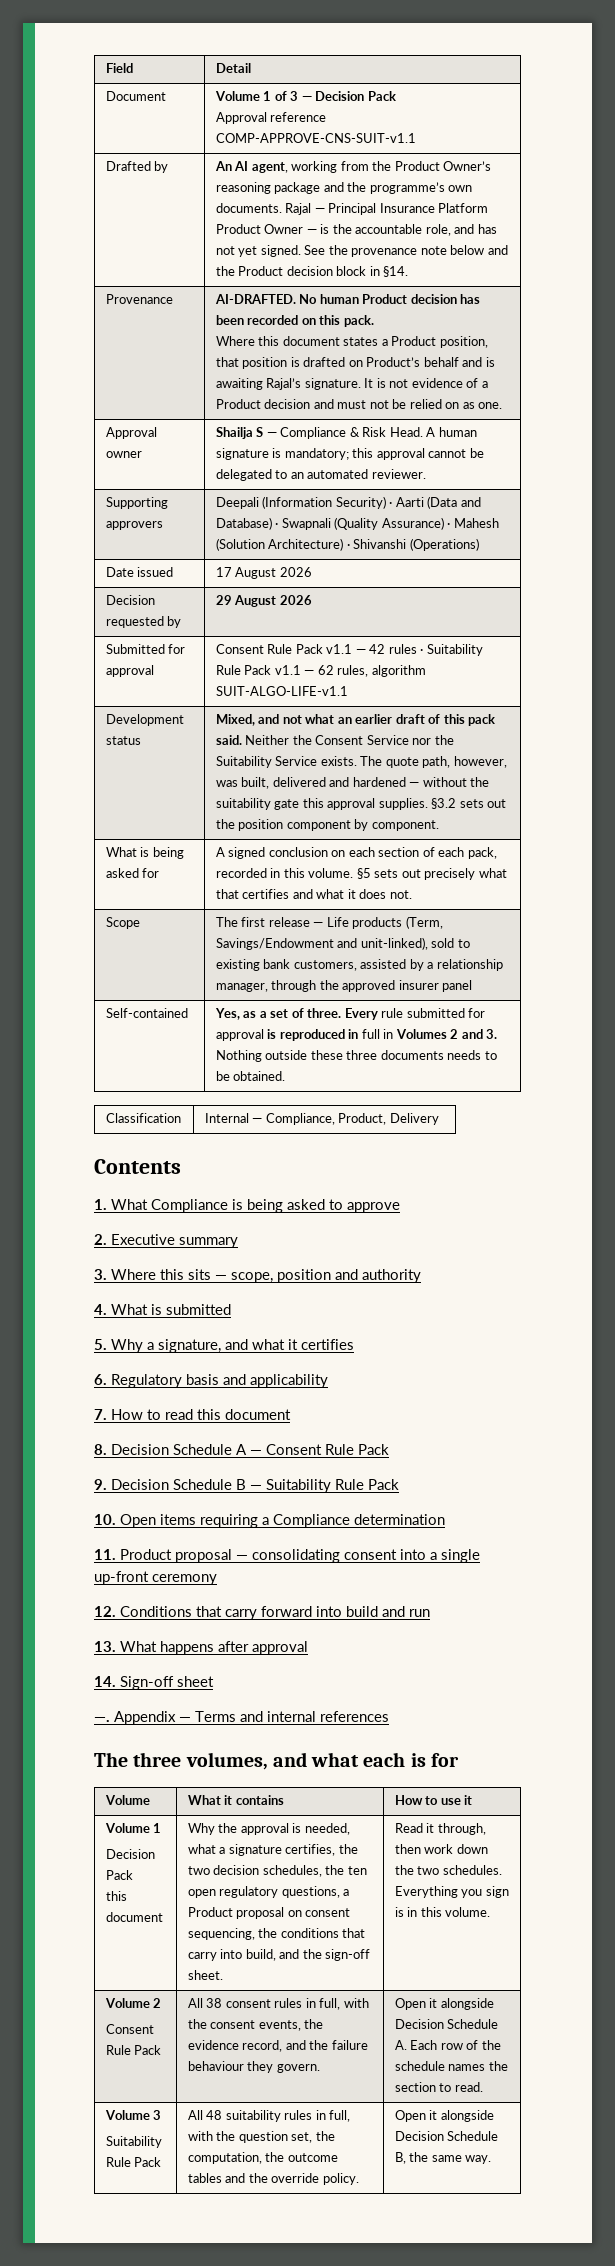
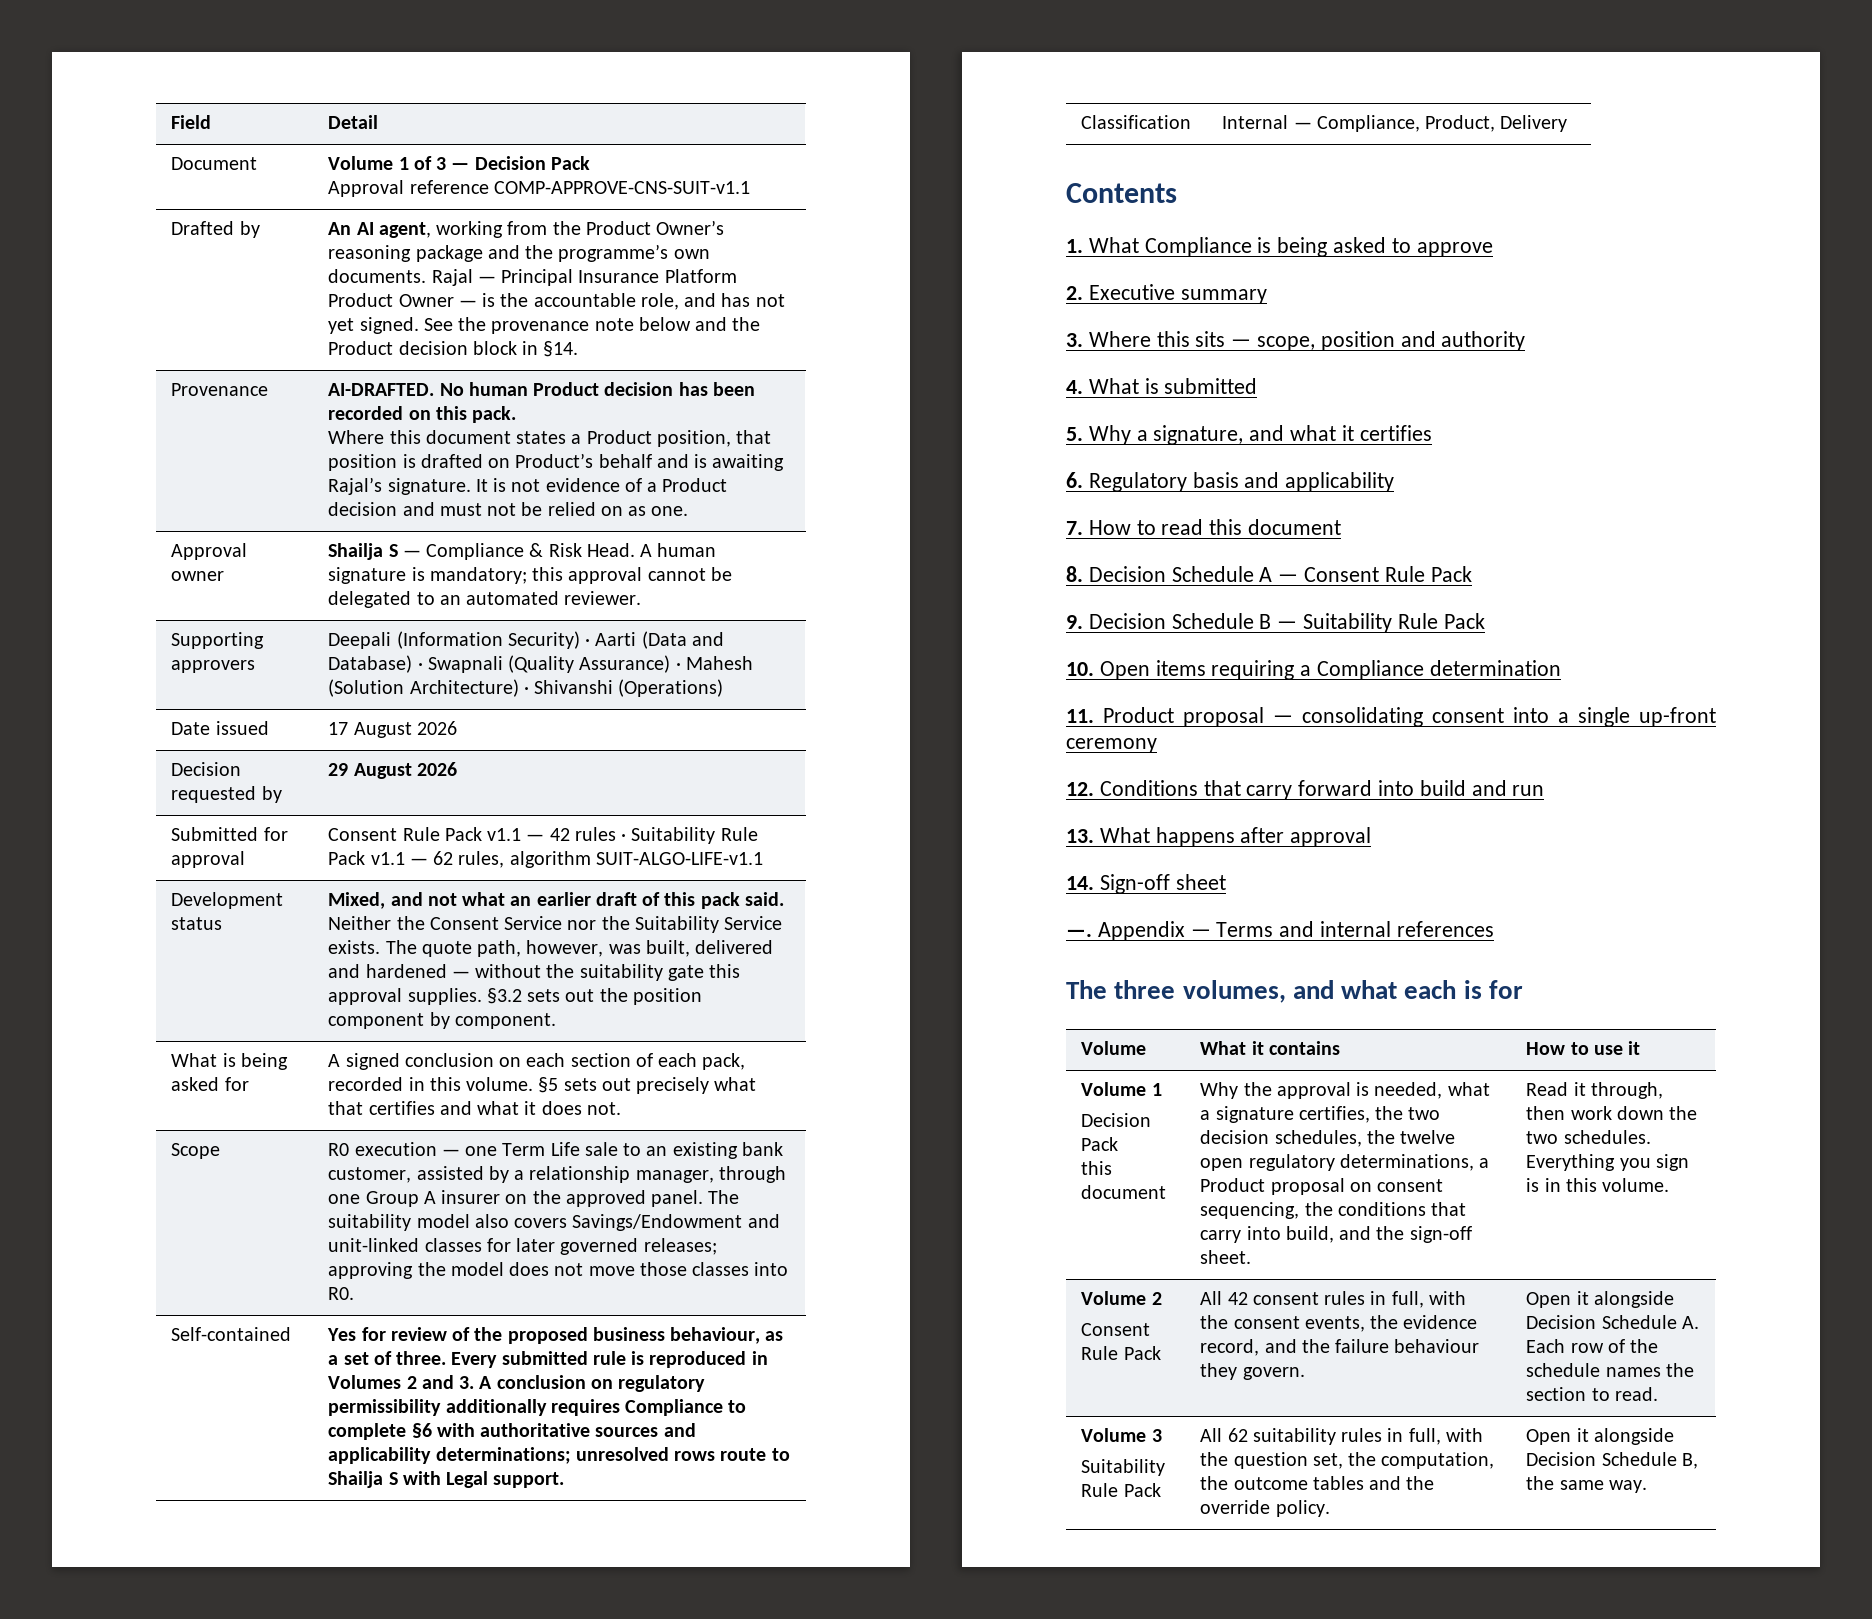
[215,916,443,929] [215,937,470,950] The first release — Life products (Term, Savings/Endowment and unit-linked), sold to -> [328,1142,668,1156] R0 execution — one Term Life sale to an
[293,960,357,971] customers, -> [328,1167,412,1183] customer,
[319,980,473,992] [105,1008,188,1018] [214,1008,240,1020] the approved insurer panel // Self-contained | Yes, -> [328,1190,740,1207] [328,1214,780,1231] [328,1238,717,1255] [328,1262,789,1279] [328,1287,355,1300] [171,1327,292,1341] [327,1327,761,1344] one Group A insurer on the approved panel. The suitability model also covers Savings/Endowment and unit-linked classes for later governed releases; approving the model does not move those classes into R0. // Self-contained | Yes for review of the proposed business behaviour,
[381,1008,486,1018] [215,1029,264,1041] rule submitted for approval -> [501,1351,626,1365] submitted rule
[361,1029,394,1039] full in -> (768, 1358) none
[215,1050,497,1062] [215,1071,286,1081] Nothing outside these three documents needs to be obtained. -> [479,1375,706,1392] [328,1399,747,1416] [328,1423,696,1440] [328,1447,790,1464] [328,1471,565,1488] A conclusion on regulatory permissibility additionally requires Compliance to complete §6 with authoritative sources and applicability determinations; unresolved rows route to Shailja S with Legal support.
[347,1866,367,1875] ten -> [1400,1130,1456,1144] twelve
[281,1886,340,1898] questions, -> [1339,1154,1474,1171] determinations,
[206,1998,223,2008] 38 -> [1227,1292,1248,1305] 42
[206,2110,223,2120] 48 -> [1227,1428,1248,1442] 62

